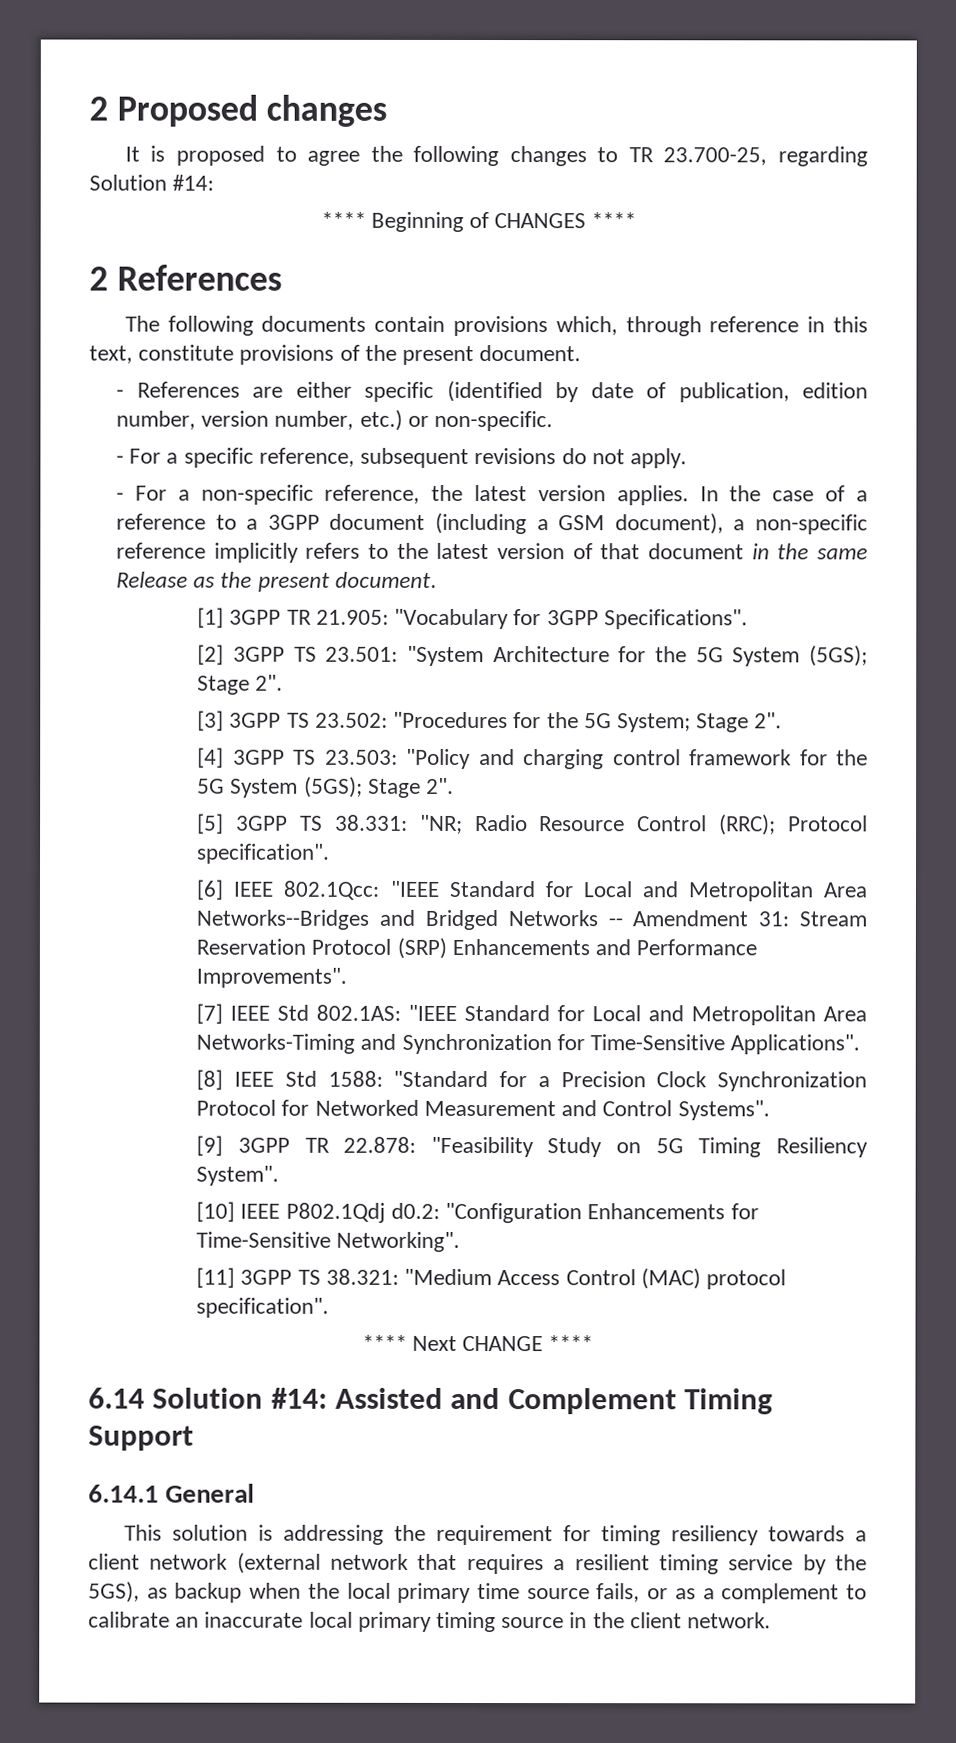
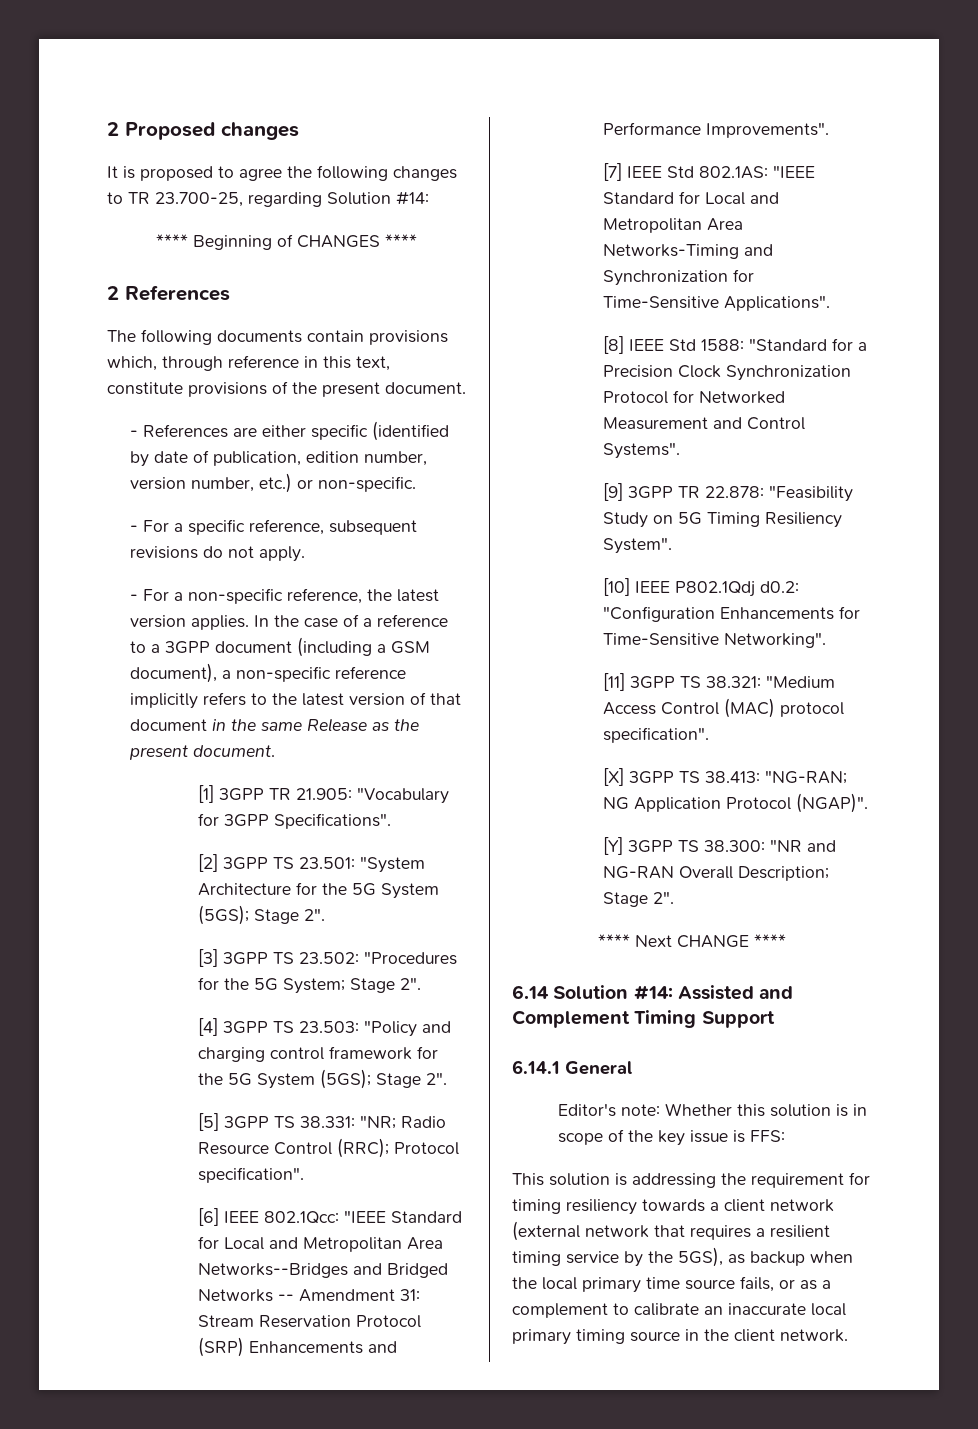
(330, 1307) none -> [603,768,848,786] [603,793,869,813] [603,837,837,855] [603,866,830,881] [603,891,675,907] // [X] 3GPP TS 38.413: "NG-RAN; NG Application Protocol (NGAP)". // [Y] 3GPP TS 38.300: "NR and NG-RAN Overall Description; Stage 2".
(256, 1493) none -> [557,1103,867,1117] [557,1129,785,1146] // Editor's note: Whether this solution is in scope of the key issue is FFS:

